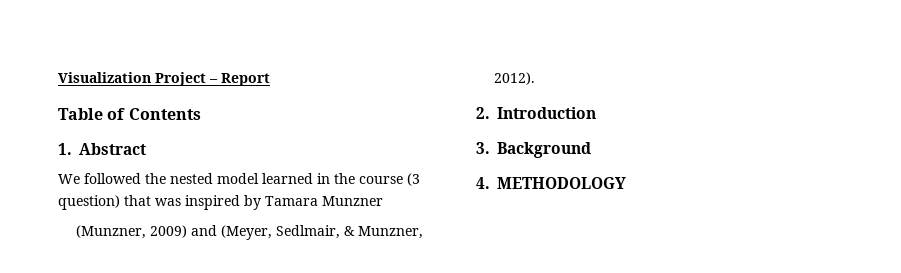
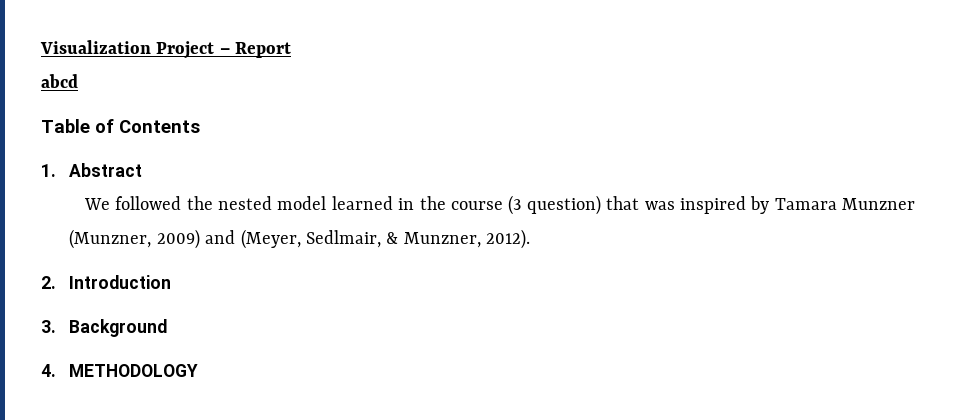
(270, 79) none -> [41,74,78,88] // abcd

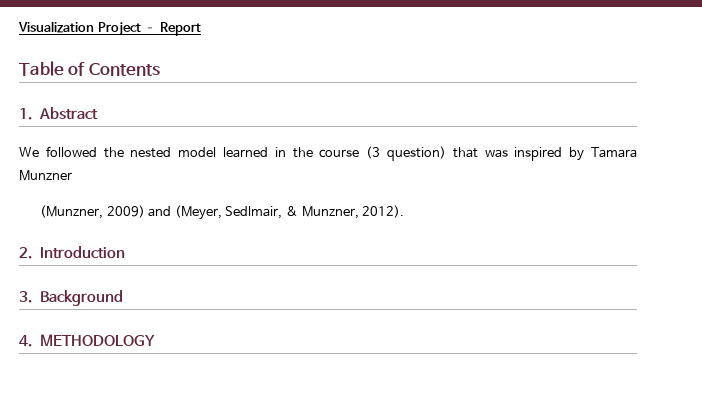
[41,74,78,88] // abcd -> (201, 29) none

